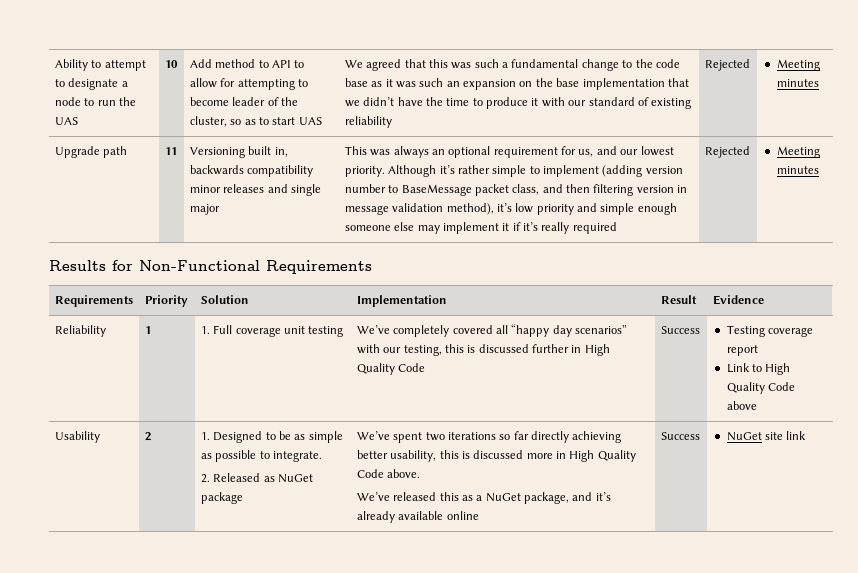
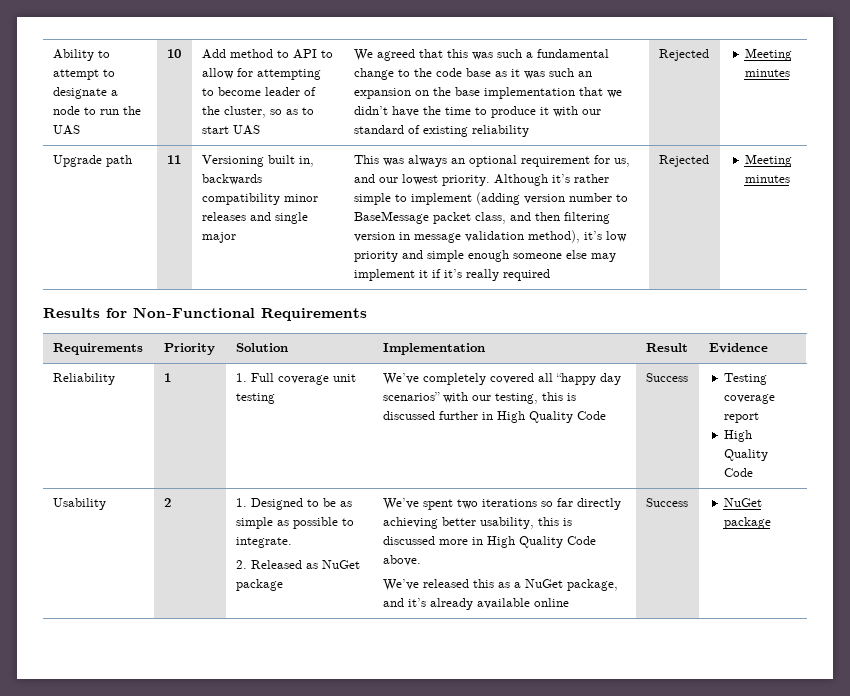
[726,363,791,375] [726,382,795,394] [726,401,757,410] Link to High Quality Code above -> [723,430,752,442] [723,449,768,461] [723,468,753,477] High Quality Code
[764,431,807,440] site link -> [723,517,771,529] package

